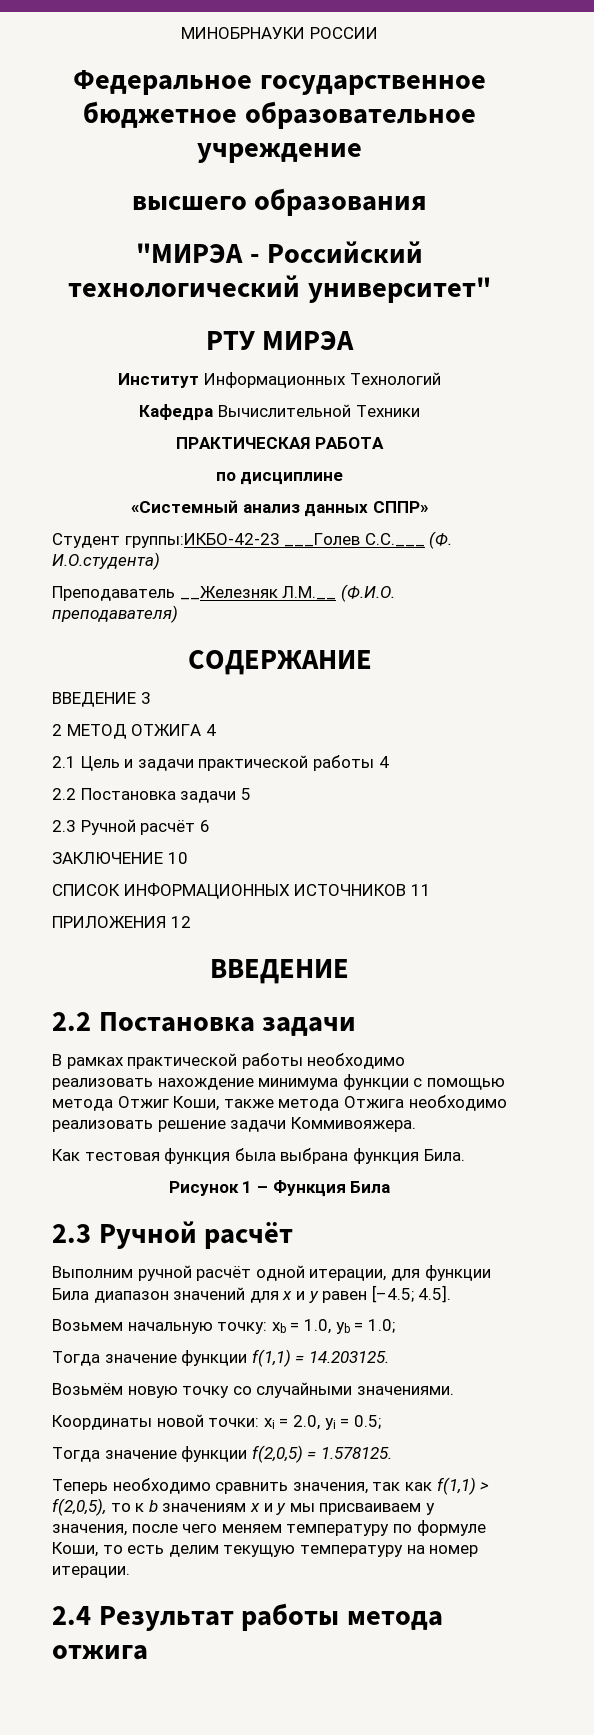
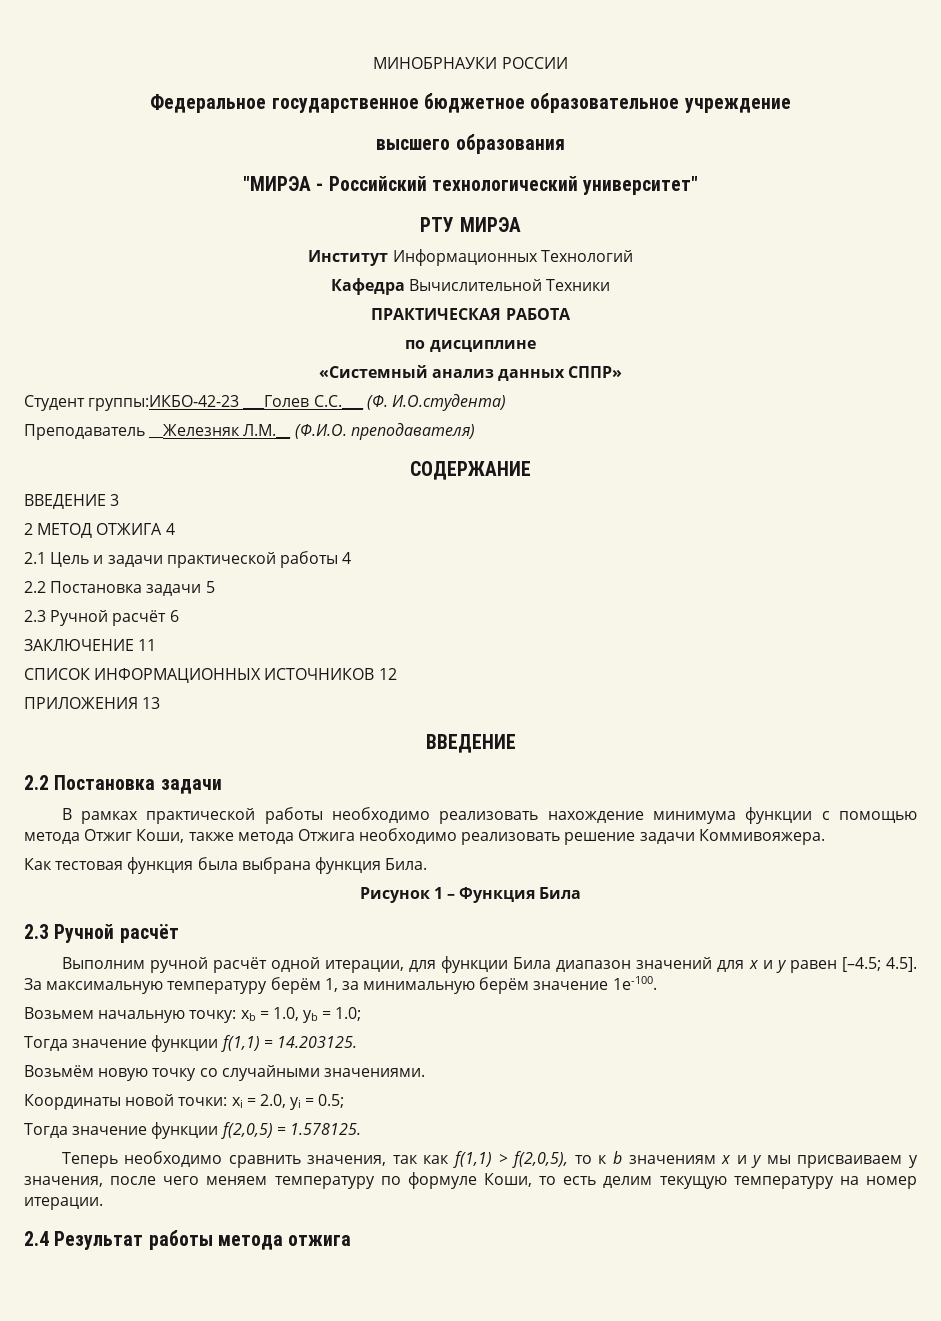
[167,852,188,864] 10 -> [138,639,157,651] 11
[410,884,431,896] 11 -> [378,668,397,680] 12
[170,916,191,928] 12 -> [142,697,161,709] 13
(452, 1294) none -> [24,976,657,994] За максимальную температуру берём 1, за минимальную берём значение 1e-100.

